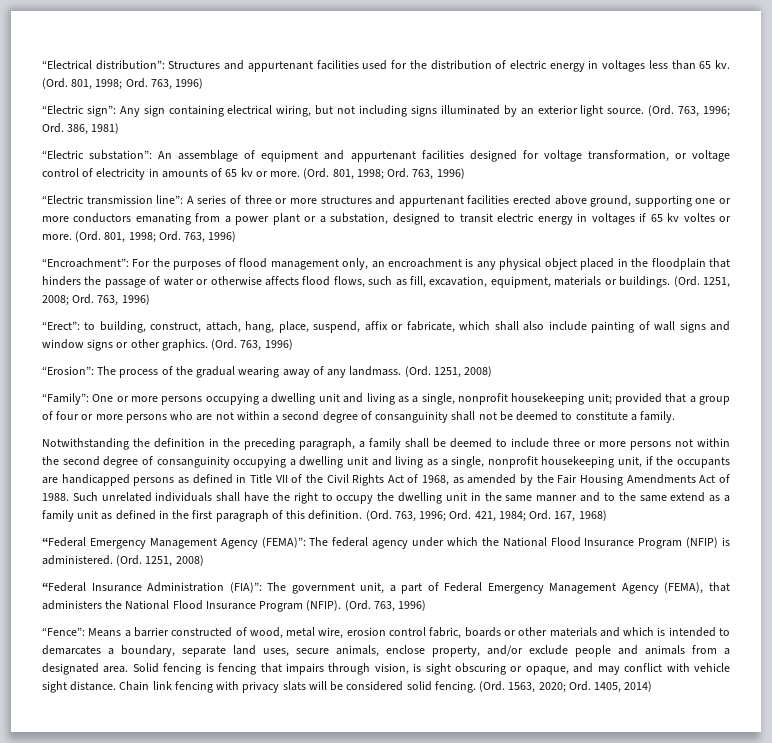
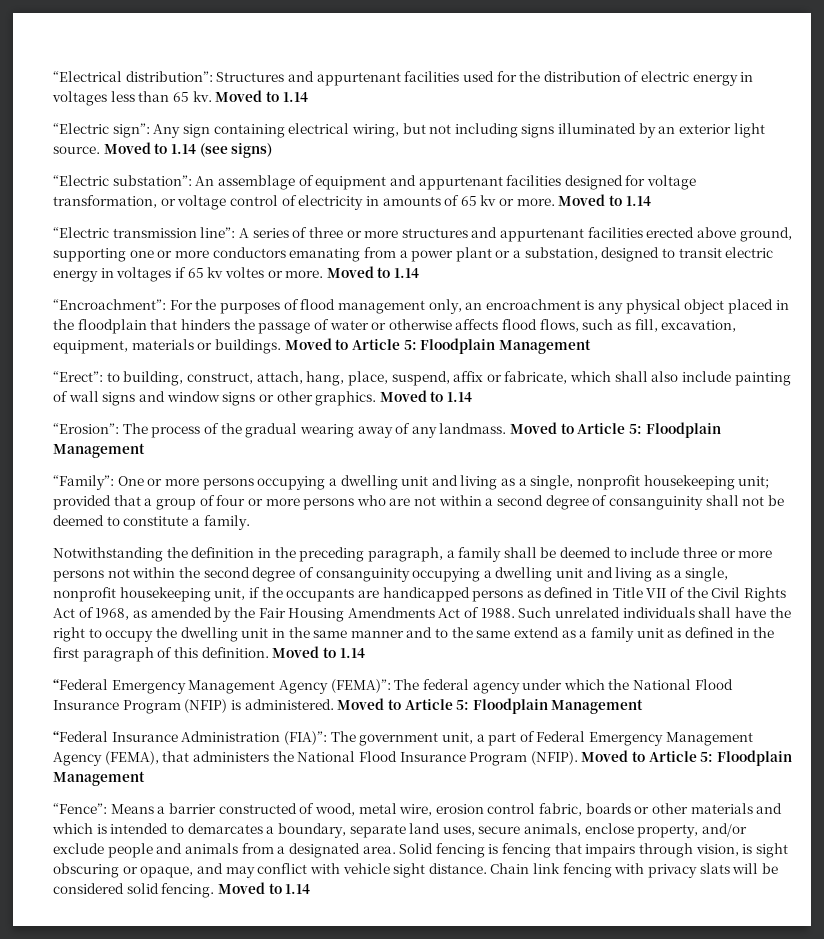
[42,78,204,90] (Ord. 801, 1998; Ord. 763, 1996) -> [215,90,308,102] Moved to 1.14
[648,105,730,117] [42,123,120,135] (Ord. 763, 1996; Ord. 386, 1981) -> [103,142,273,158] Moved to 1.14 (see signs)
[303,168,465,180] (Ord. 801, 1998; Ord. 763, 1996) -> [558,194,651,206] Moved to 1.14
[75,231,237,243] (Ord. 801, 1998; Ord. 763, 1996) -> [326,266,420,278] Moved to 1.14
[673,276,731,288] [42,294,150,306] (Ord. 1251, 2008; Ord. 763, 1996) -> [284,338,591,354] Moved to Article 5: Floodplain Management
[211,339,293,351] (Ord. 763, 1996) -> [379,390,473,402] Moved to 1.14
[404,366,493,378] (Ord. 1251, 2008) -> [510,422,721,438] [53,443,145,458] Moved to Article 5: Floodplain Management
[365,510,607,522] (Ord. 763, 1996; Ord. 421, 1984; Ord. 167, 1968) -> [272,646,365,658] Moved to 1.14
[116,555,204,567] (Ord. 1251, 2008) -> [337,698,644,714] Moved to Article 5: Floodplain Management
[344,600,427,612] (Ord. 763, 1996) -> [581,750,793,766] [53,771,145,786] Moved to Article 5: Floodplain Management
[479,681,653,693] (Ord. 1563, 2020; Ord. 1405, 2014) -> [217,882,311,894] Moved to 1.14

